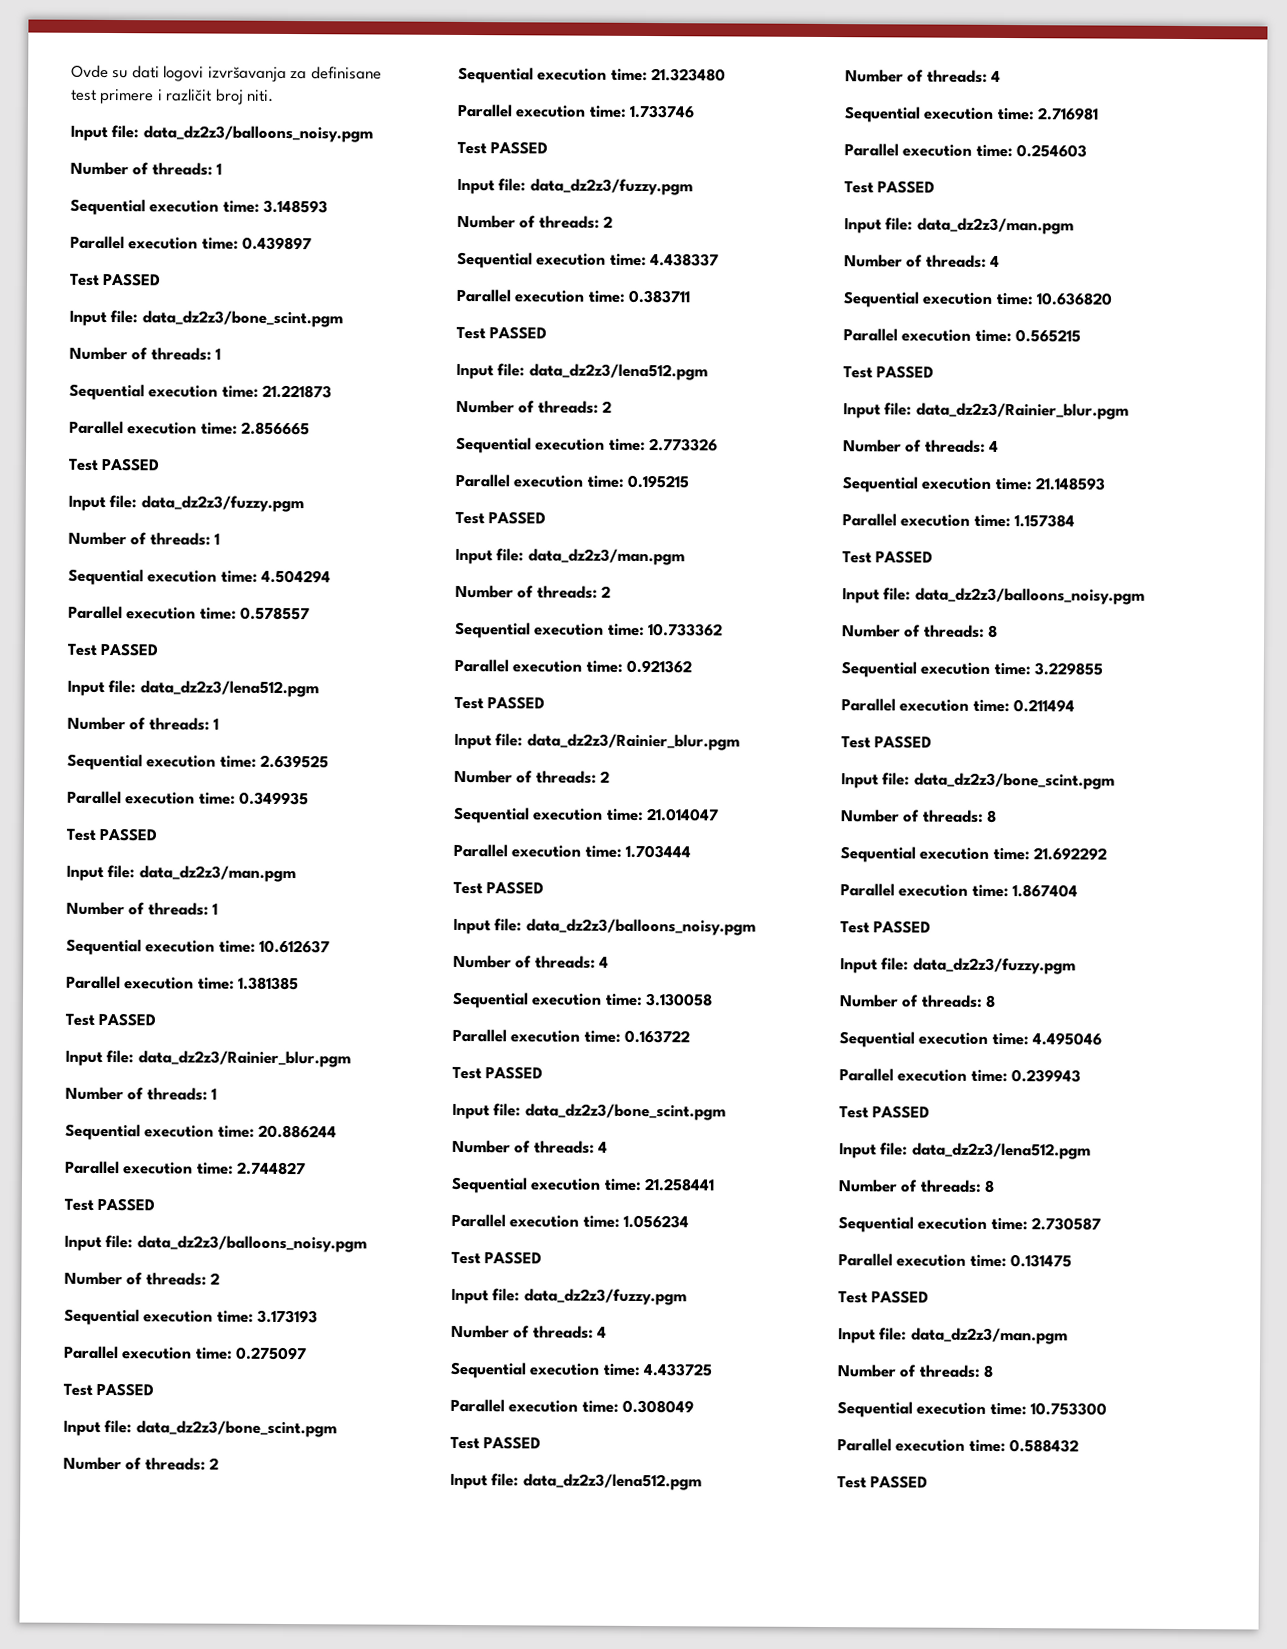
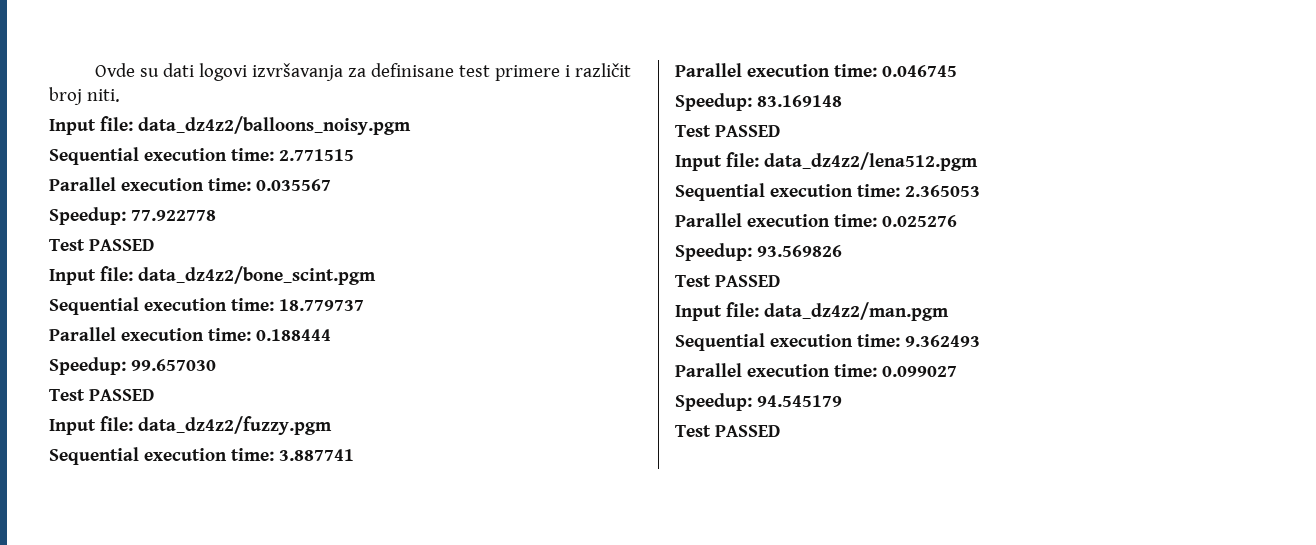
[142,125,373,143] [70,161,223,176] [70,198,329,216] [70,235,313,251] [69,272,162,287] [69,310,343,328] [69,346,222,361] [69,383,333,401] [69,420,311,436] [68,457,161,472] [68,495,304,513] [68,531,221,546] [68,568,332,586] [68,605,311,621] [67,642,160,657] [67,680,319,698] [67,716,220,731] [67,753,330,771] [67,790,310,806] [66,827,158,842] [66,865,296,883] [66,901,219,916] [66,938,331,956] [66,975,300,991] [65,1012,157,1027] [65,1050,351,1068] [65,1086,218,1101] [65,1123,338,1141] [65,1160,307,1176] [64,1197,156,1212] [64,1235,367,1253] [64,1271,221,1286] [64,1308,319,1326] [64,1345,308,1361] [63,1382,155,1397] [63,1419,337,1438] [63,1456,220,1471] [458,66,727,84] [457,103,696,119] [457,141,549,155] [457,178,693,196] [457,214,614,229] [457,251,720,269] [456,288,691,304] [456,326,548,340] [456,363,708,381] [456,399,613,414] [456,436,719,454] [455,473,690,489] [455,511,547,525] [455,548,685,566] [455,584,612,599] [455,621,724,639] [454,658,693,674] [454,696,546,710] [454,733,740,751] [454,769,611,784] [454,806,720,824] [453,843,692,859] [453,881,545,895] [453,918,756,936] [453,954,610,969] [452,991,714,1009] [452,1028,691,1044] [452,1066,544,1080] [452,1103,726,1121] [452,1139,609,1154] [451,1176,716,1194] [451,1213,690,1229] [451,1251,543,1265] [451,1288,687,1306] [451,1324,608,1339] [450,1361,713,1379] [450,1398,695,1414] [450,1436,542,1450] [450,1473,702,1491] [845,69,1002,83] [844,106,1100,123] [844,143,1088,158] [844,180,936,194] [844,217,1074,235] [844,254,1001,268] [843,291,1113,308] [843,328,1082,343] [843,365,935,379] [843,402,1129,420] [843,439,1000,453] [842,476,1106,493] [842,513,1076,528] [842,550,934,564] [842,587,1145,605] [842,624,999,638] [841,661,1104,678] [841,698,1076,713] [841,735,933,749] [841,772,1115,790] [841,809,998,823] [840,846,1108,863] [840,883,1079,898] [840,920,932,934] [840,957,1076,975] [839,994,997,1008] [839,1031,1103,1048] [839,1068,1082,1083] [839,1105,931,1119] [839,1142,1091,1160] [838,1179,996,1193] [838,1216,1102,1233] [838,1253,1073,1268] [838,1290,930,1304] [838,1327,1068,1345] [837,1364,994,1378] [837,1401,1108,1418] [837,1438,1080,1453] [837,1475,929,1489] data_dz2z3/balloons_noisy.pgm // Number of threads: 1 // Sequential execution time: 3.148593 // Parallel execution time: 0.439897 // Test PASSED // Input file: data_dz2z3/bone_scint.pgm // Number of threads: 1 // Sequential execution time: 21.221873 // Parallel execution time: 2.856665 // Test PASSED // Input file: data_dz2z3/fuzzy.pgm // Number of threads: 1 // Sequential execution time: 4.504294 // Parallel execution time: 0.578557 // Test PASSED // Input file: data_dz2z3/lena512.pgm // Number of threads: 1 // Sequential execution time: 2.639525 // Parallel execution time: 0.349935 // Test PASSED // Input file: data_dz2z3/man.pgm // Number of threads: 1 // Sequential execution time: 10.612637 // Parallel execution time: 1.381385 // Test PASSED // Input file: data_dz2z3/Rainier_blur.pgm // Number of threads: 1 // Sequential execution time: 20.886244 // Parallel execution time: 2.744827 // Test PASSED // Input file: data_dz2z3/balloons_noisy.pgm // Number of threads: 2 // Sequential execution time: 3.173193 // Parallel execution time: 0.275097 // Test PASSED // Input file: data_dz2z3/bone_scint.pgm // Number of threads: 2 // Sequential execution time: 21.323480 // Parallel execution time: 1.733746 // Test PASSED // Input file: data_dz2z3/fuzzy.pgm // Number of threads: 2 // Sequential execution time: 4.438337 // Parallel execution time: 0.383711 // Test PASSED // Input file: data_dz2z3/lena512.pgm // Number of threads: 2 // Sequential execution time: 2.773326 // Parallel execution time: 0.195215 // Test PASSED // Input file: data_dz2z3/man.pgm // Number of threads: 2 // Sequential execution time: 10.733362 // Parallel execution time: 0.921362 // Test PASSED // Input file: data_dz2z3/Rainier_blur.pgm // Number of threads: 2 // Sequential execution time: 21.014047 // Parallel execution time: 1.703444 // Test PASSED // Input file: data_dz2z3/balloons_noisy.pgm // Number of threads: 4 // Sequential execution time: 3.130058 // Parallel execution time: 0.163722 // Test PASSED // Input file: data_dz2z3/bone_scint.pgm // Number of threads: 4 // Sequential execution time: 21.258441 // Parallel execution time: 1.056234 // Test PASSED // Input file: data_dz2z3/fuzzy.pgm // Number of threads: 4 // Sequential execution time: 4.433725 // Parallel execution time: 0.308049 // Test PASSED // Input file: data_dz2z3/lena512.pgm // Number of threads: 4 // Sequential execution time: 2.716981 // Parallel execution time: 0.254603 // Test PASSED // Input file: data_dz2z3/man.pgm // Number of threads: 4 // Sequential execution time: 10.636820 // Parallel execution time: 0.565215 // Test PASSED // Input file: data_dz2z3/Rainier_blur.pgm // Number of threads: 4 // Sequential execution time: 21.148593 // Parallel execution time: 1.157384 // Test PASSED // Input file: data_dz2z3/balloons_noisy.pgm // Number of threads: 8 // Sequential execution time: 3.229855 // Parallel execution time: 0.211494 // Test PASSED // Input file: data_dz2z3/bone_scint.pgm // Number of threads: 8 // Sequential execution time: 21.692292 // Parallel execution time: 1.867404 // Test PASSED // Input file: data_dz2z3/fuzzy.pgm // Number of threads: 8 // Sequential execution time: 4.495046 // Parallel execution time: 0.239943 // Test PASSED // Input file: data_dz2z3/lena512.pgm // Number of threads: 8 // Sequential execution time: 2.730587 // Parallel execution time: 0.131475 // Test PASSED // Input file: data_dz2z3/man.pgm // Number of threads: 8 // Sequential execution time: 10.753300 // Parallel execution time: 0.588432 // Test PASSED -> [137,116,411,135] [49,147,354,165] [49,177,331,191] [49,207,216,225] [49,239,154,251] [49,266,376,285] [49,297,364,315] [49,327,331,341] [49,357,216,375] [49,389,154,401] [49,416,332,435] [49,447,354,465] [675,63,957,77] [675,93,842,111] [675,125,780,137] [675,152,978,171] [675,183,980,201] [675,213,957,227] [675,243,842,261] [675,275,780,287] [675,302,949,321] [675,333,980,351] [675,363,957,377] [675,393,842,411] [675,425,780,437] data_dz4z2/balloons_noisy.pgm // Sequential execution time: 2.771515 // Parallel execution time: 0.035567 // Speedup: 77.922778 // Test PASSED // Input file: data_dz4z2/bone_scint.pgm // Sequential execution time: 18.779737 // Parallel execution time: 0.188444 // Speedup: 99.657030 // Test PASSED // Input file: data_dz4z2/fuzzy.pgm // Sequential execution time: 3.887741 // Parallel execution time: 0.046745 // Speedup: 83.169148 // Test PASSED // Input file: data_dz4z2/lena512.pgm // Sequential execution time: 2.365053 // Parallel execution time: 0.025276 // Speedup: 93.569826 // Test PASSED // Input file: data_dz4z2/man.pgm // Sequential execution time: 9.362493 // Parallel execution time: 0.099027 // Speedup: 94.545179 // Test PASSED

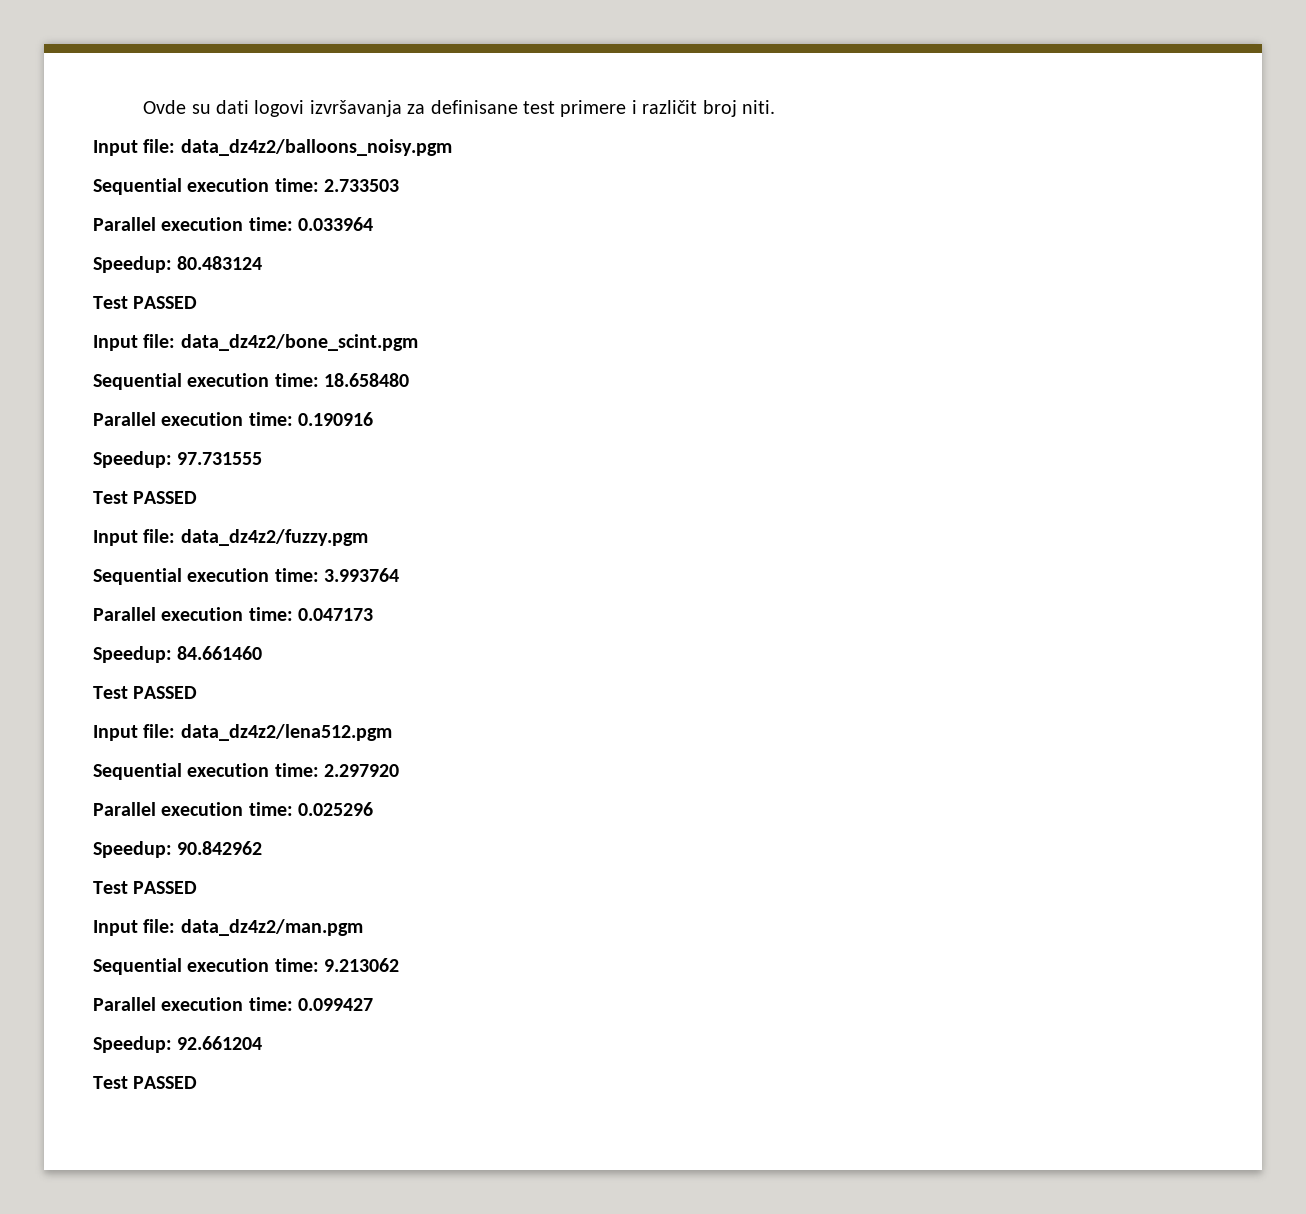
[278,149,354,161] [49,177,331,191] [49,207,216,225] 2.771515 // Parallel execution time: 0.035567 // Speedup: 77.922778 -> [324,179,400,192] [93,217,374,231] [93,256,263,273] 2.733503 // Parallel execution time: 0.033964 // Speedup: 80.483124
[278,299,364,311] [49,327,331,341] [49,357,216,375] 18.779737 // Parallel execution time: 0.188444 // Speedup: 99.657030 -> [324,373,410,387] [93,412,374,426] [93,451,263,468] 18.658480 // Parallel execution time: 0.190916 // Speedup: 97.731555
[278,449,354,461] [675,63,957,77] [675,93,842,111] 3.887741 // Parallel execution time: 0.046745 // Speedup: 83.169148 -> [324,568,400,582] [93,607,374,621] [93,646,263,663] 3.993764 // Parallel execution time: 0.047173 // Speedup: 84.661460
[904,185,980,197] [675,213,957,227] [675,243,842,261] 2.365053 // Parallel execution time: 0.025276 // Speedup: 93.569826 -> [324,764,400,777] [93,802,374,816] [93,841,263,858] 2.297920 // Parallel execution time: 0.025296 // Speedup: 90.842962
[904,335,980,347] [675,363,957,377] [675,393,842,411] 9.362493 // Parallel execution time: 0.099027 // Speedup: 94.545179 -> [324,958,400,972] [93,997,374,1011] [93,1036,263,1053] 9.213062 // Parallel execution time: 0.099427 // Speedup: 92.661204

